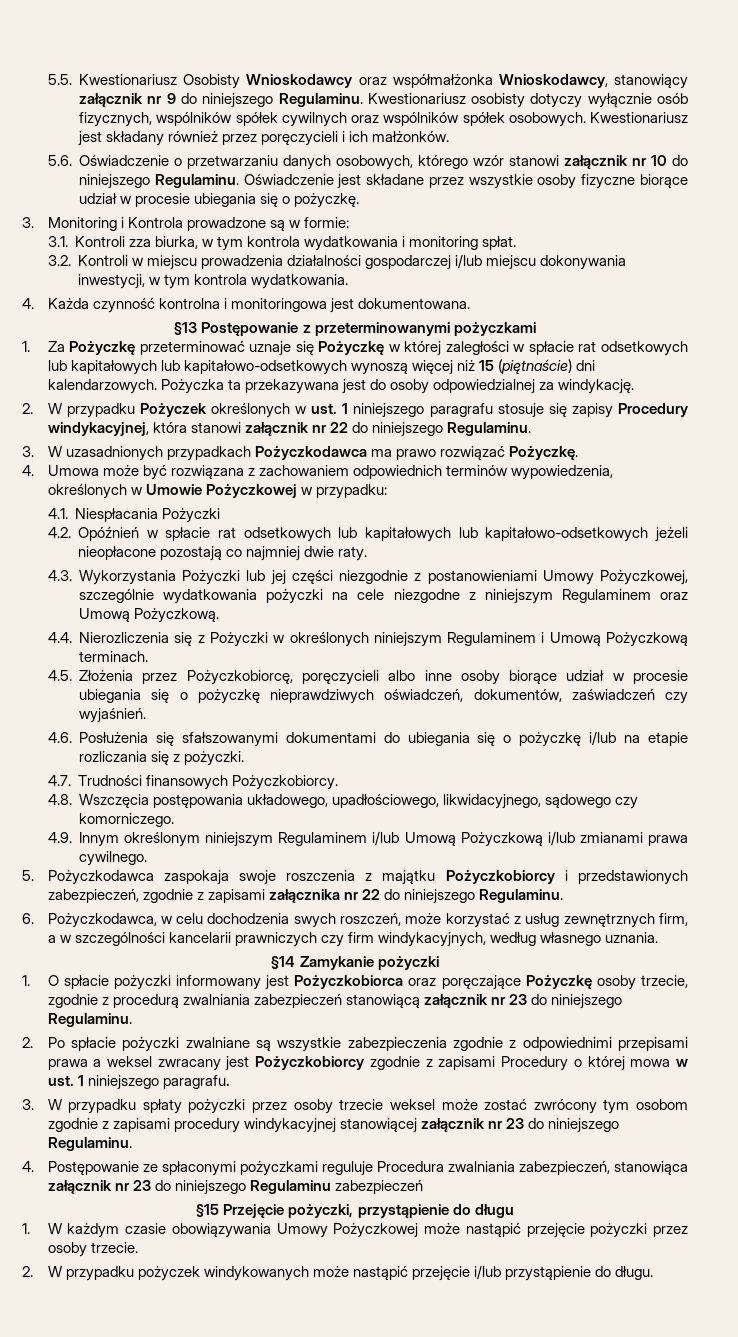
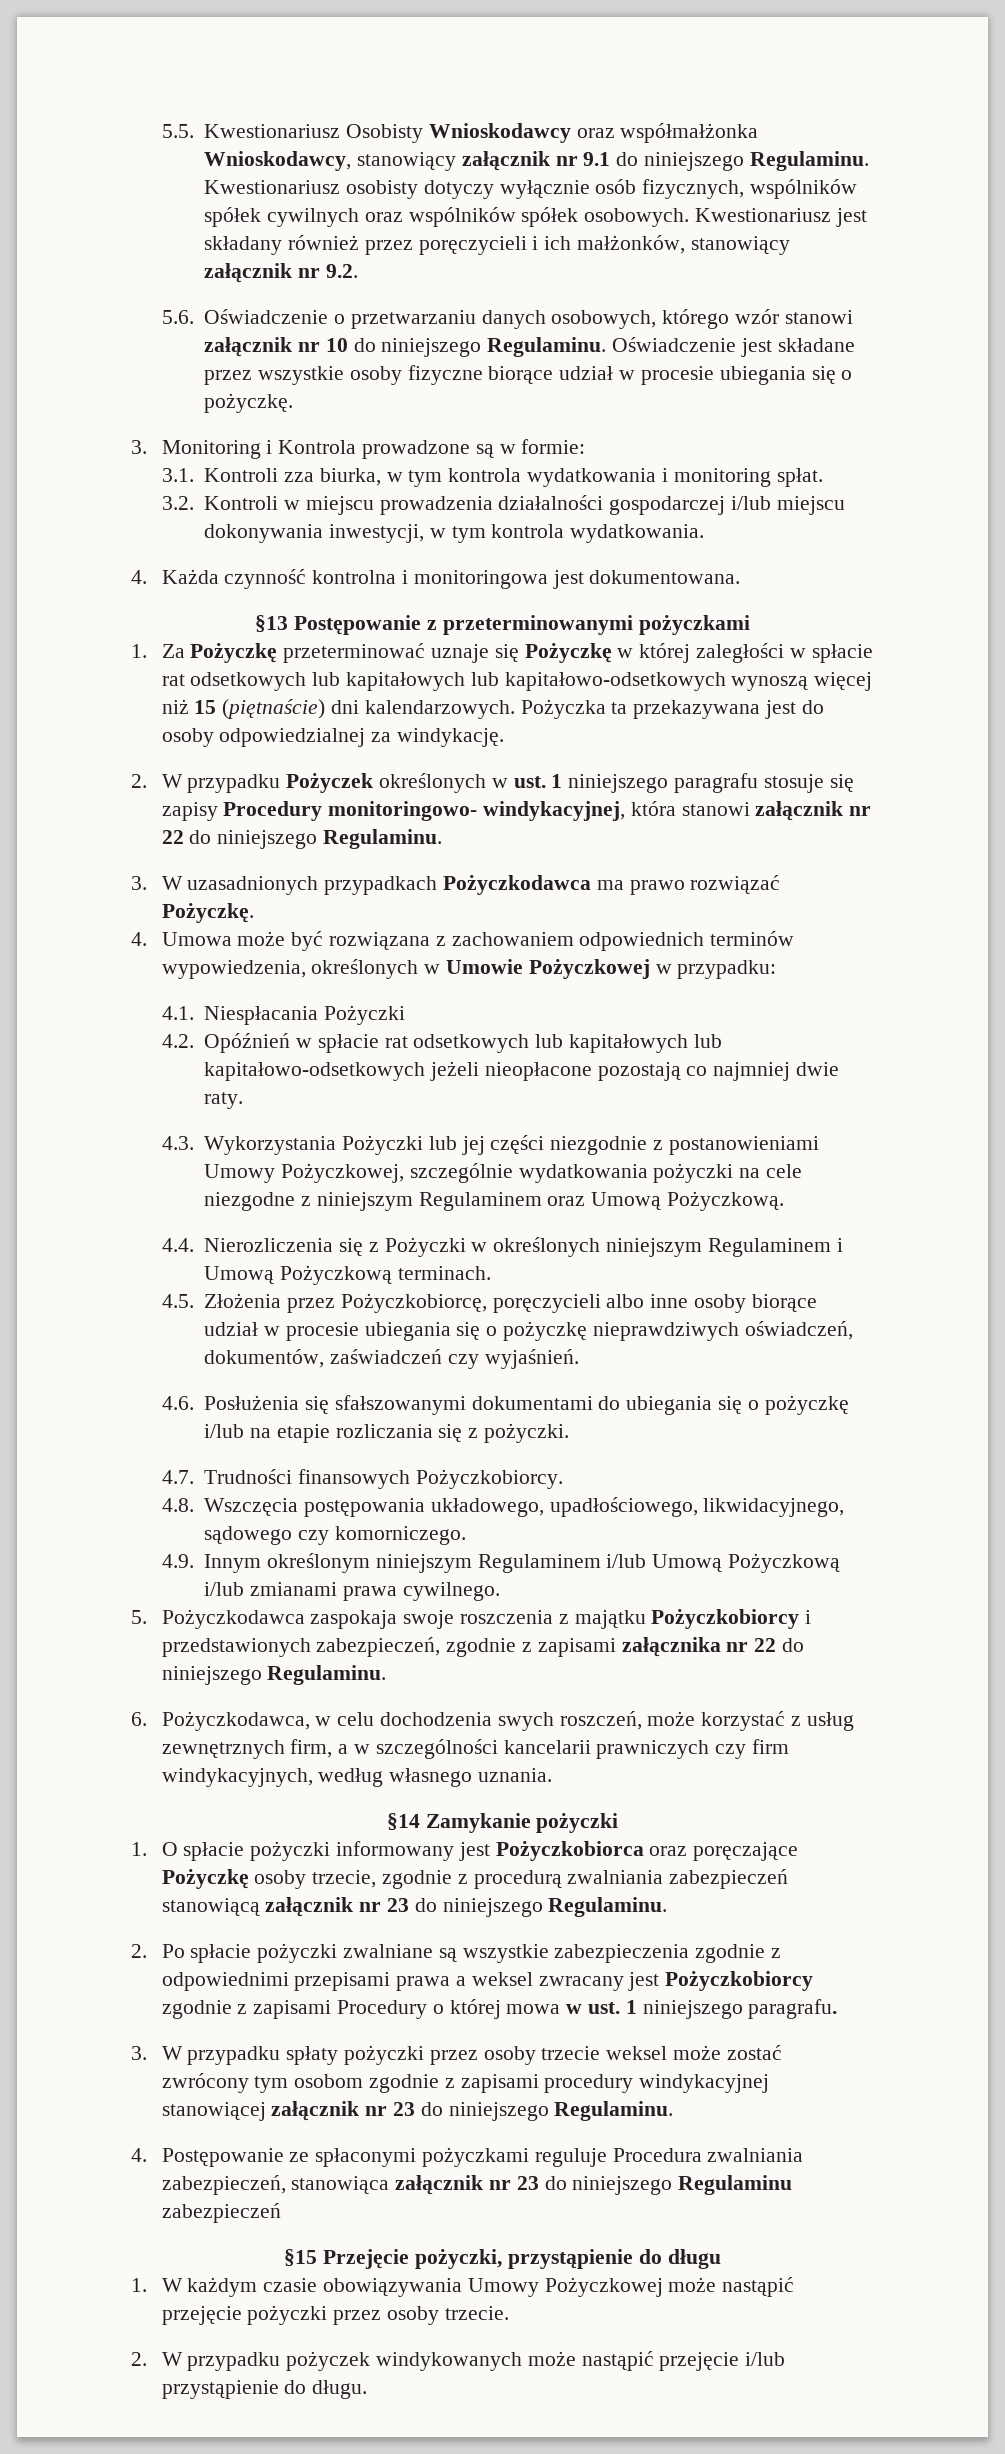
[166,93,176,104] 9 -> [583,152,611,166] 9.1
[372,131,450,142] małżonków. -> [577,235,790,255] [204,263,358,283] małżonków, stanowiący załącznik nr 9.2.
(688, 410) none -> [328,801,478,821] monitoringowo-

